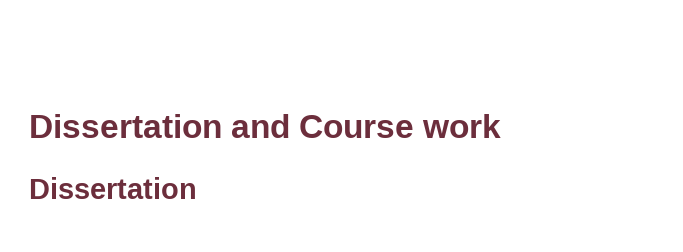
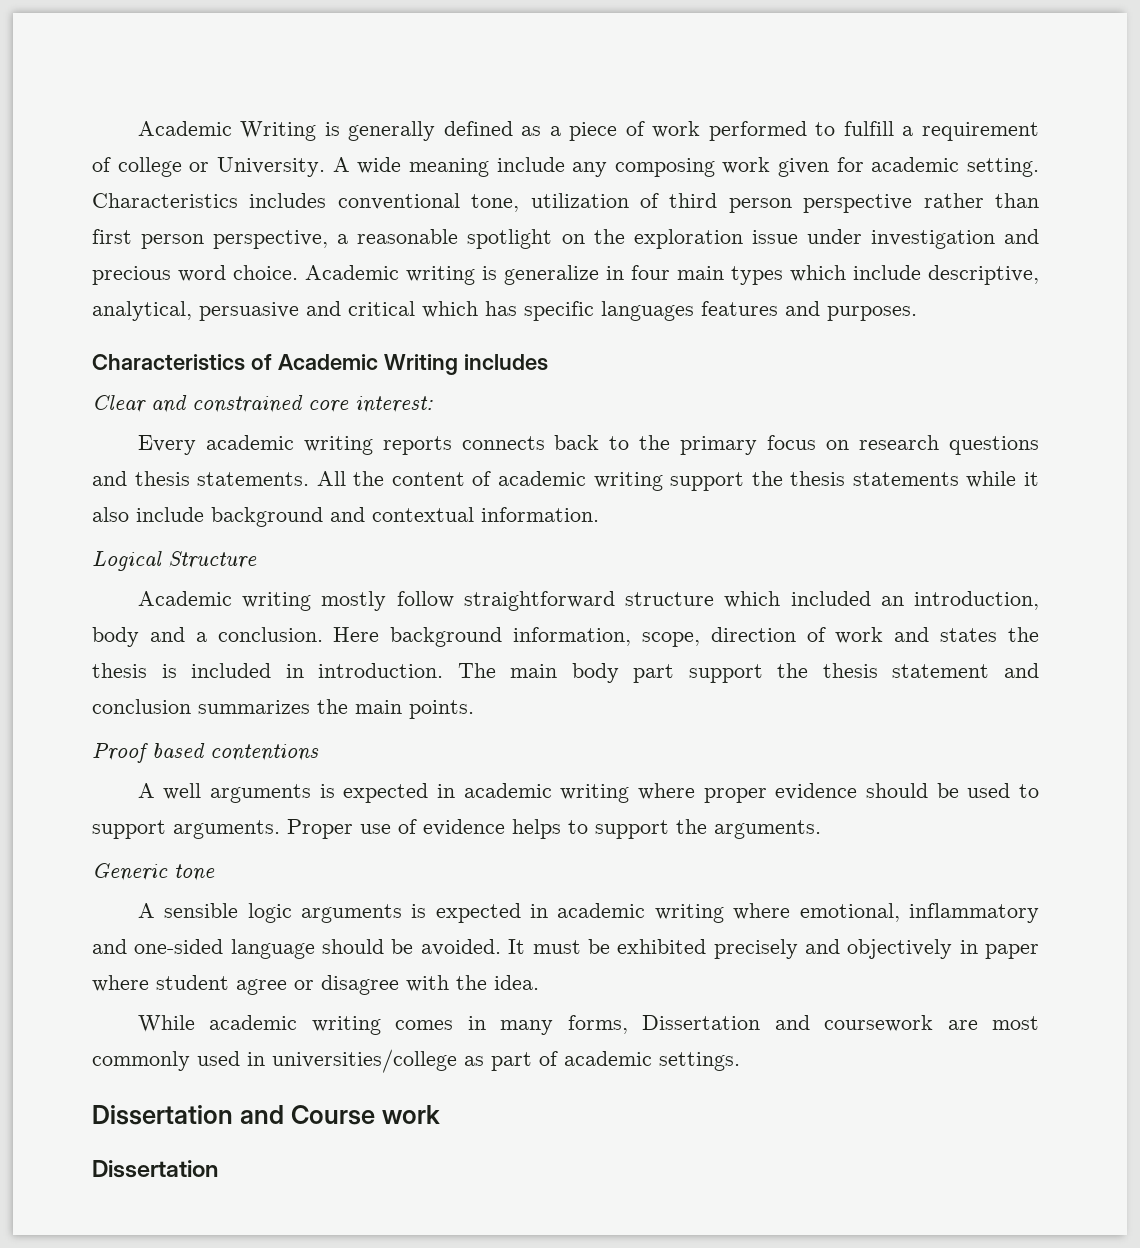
(29, 126) none -> [137,121,1039,141] [92,157,1039,177] [92,193,1039,213] [92,229,1039,249] [92,265,1039,285] [92,301,917,321] [92,354,548,375] [92,395,433,413] [137,435,1039,455] [92,471,1039,491] [92,507,599,527] [92,551,257,571] [137,591,1039,611] [92,627,1039,647] [92,663,1039,683] [92,699,474,719] [92,743,319,763] [137,783,1039,803] [92,819,821,839] [92,863,215,881] [137,903,1040,923] [92,939,1039,959] [92,975,539,995] [137,1015,1040,1035] [92,1049,740,1073] Academic Writing is generally defined as a piece of work performed to fulfill a requirement of college or University. A wide meaning include any composing work given for academic setting. Characteristics includes conventional tone, utilization of third person perspective rather than first person perspective, a reasonable spotlight on the exploration issue under investigation and precious word choice. Academic writing is generalize in four main types which include descriptive, analytical, persuasive and critical which has specific languages features and purposes. // Characteristics of Academic Writing includes // Clear and constrained core interest: // Every academic writing reports connects back to the primary focus on research questions and thesis statements. All the content of academic writing support the thesis statements while it also include background and contextual information. // Logical Structure // Academic writing mostly follow straightforward structure which included an introduction, body and a conclusion. Here background information, scope, direction of work and states the thesis is included in introduction. The main body part support the thesis statement and conclusion summarizes the main points. // Proof based contentions // A well arguments is expected in academic writing where proper evidence should be used to support arguments. Proper use of evidence helps to support the arguments. // Generic tone // A sensible logic arguments is expected in academic writing where emotional, inflammatory and one-sided language should be avoided. It must be exhibited precisely and objectively in paper where student agree or disagree with the idea. // While academic writing comes in many forms, Dissertation and coursework are most commonly used in universities/college as part of academic settings. //

